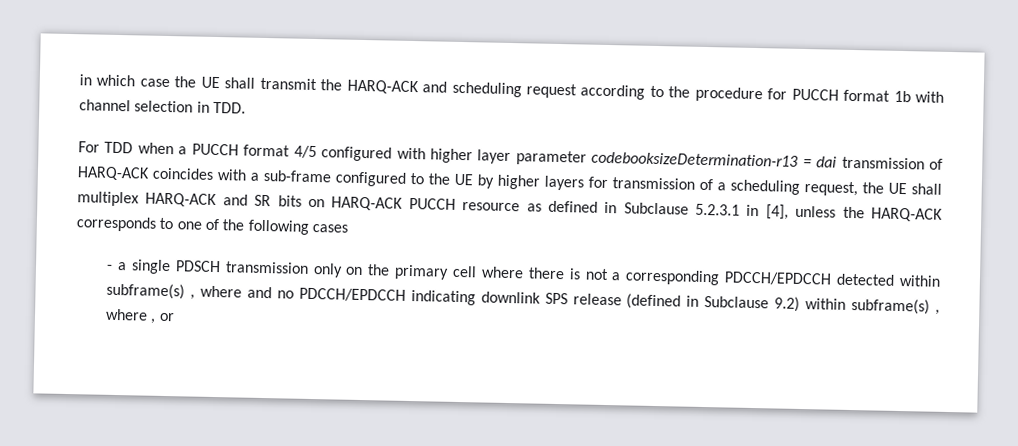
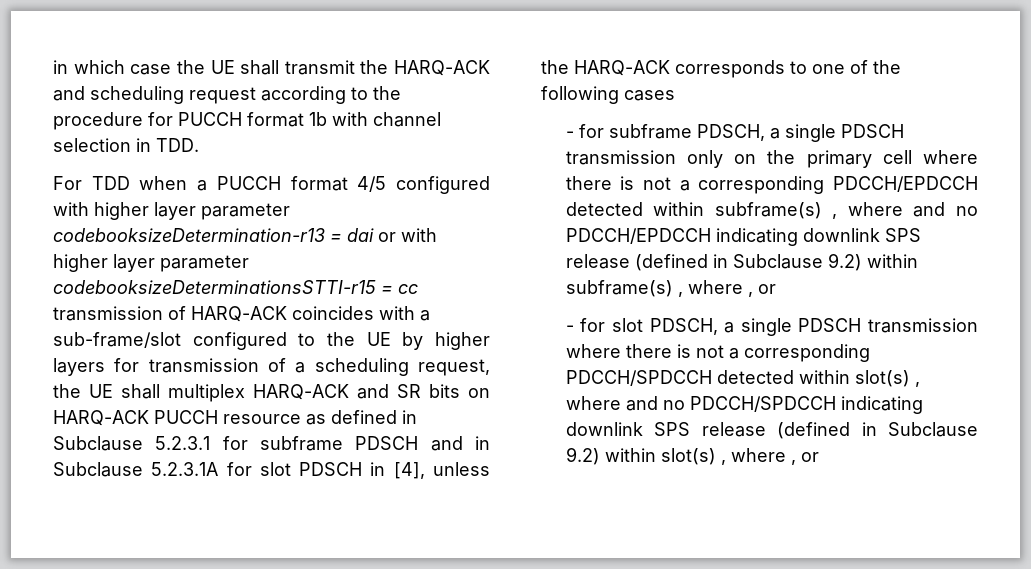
(838, 162) none -> [378,228,437,242] [53,254,249,272] [53,280,418,294] or with higher layer parameter codebooksizeDeterminationsSTTI-r15 = cc
[263,169,332,183] sub-frame -> [53,332,181,348] sub-frame/slot
(741, 209) none -> [222,436,490,451] [53,462,363,477] for subframe PDSCH and in Subclause 5.2.3.1A for slot PDSCH
(114, 267) none -> [578,124,765,141] for subframe PDSCH,
(175, 317) none -> [565,318,978,336] [565,344,870,362] [565,370,920,387] [565,396,923,414] [565,422,978,439] [565,447,819,465] // - for slot PDSCH, a single PDSCH transmission where there is not a corresponding PDCCH/SPDCCH detected within slot(s) , where and no PDCCH/SPDCCH indicating downlink SPS release (defined in Subclause 9.2) within slot(s) , where , or

